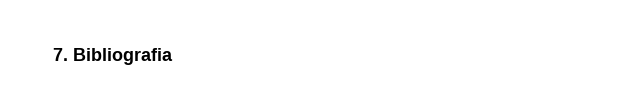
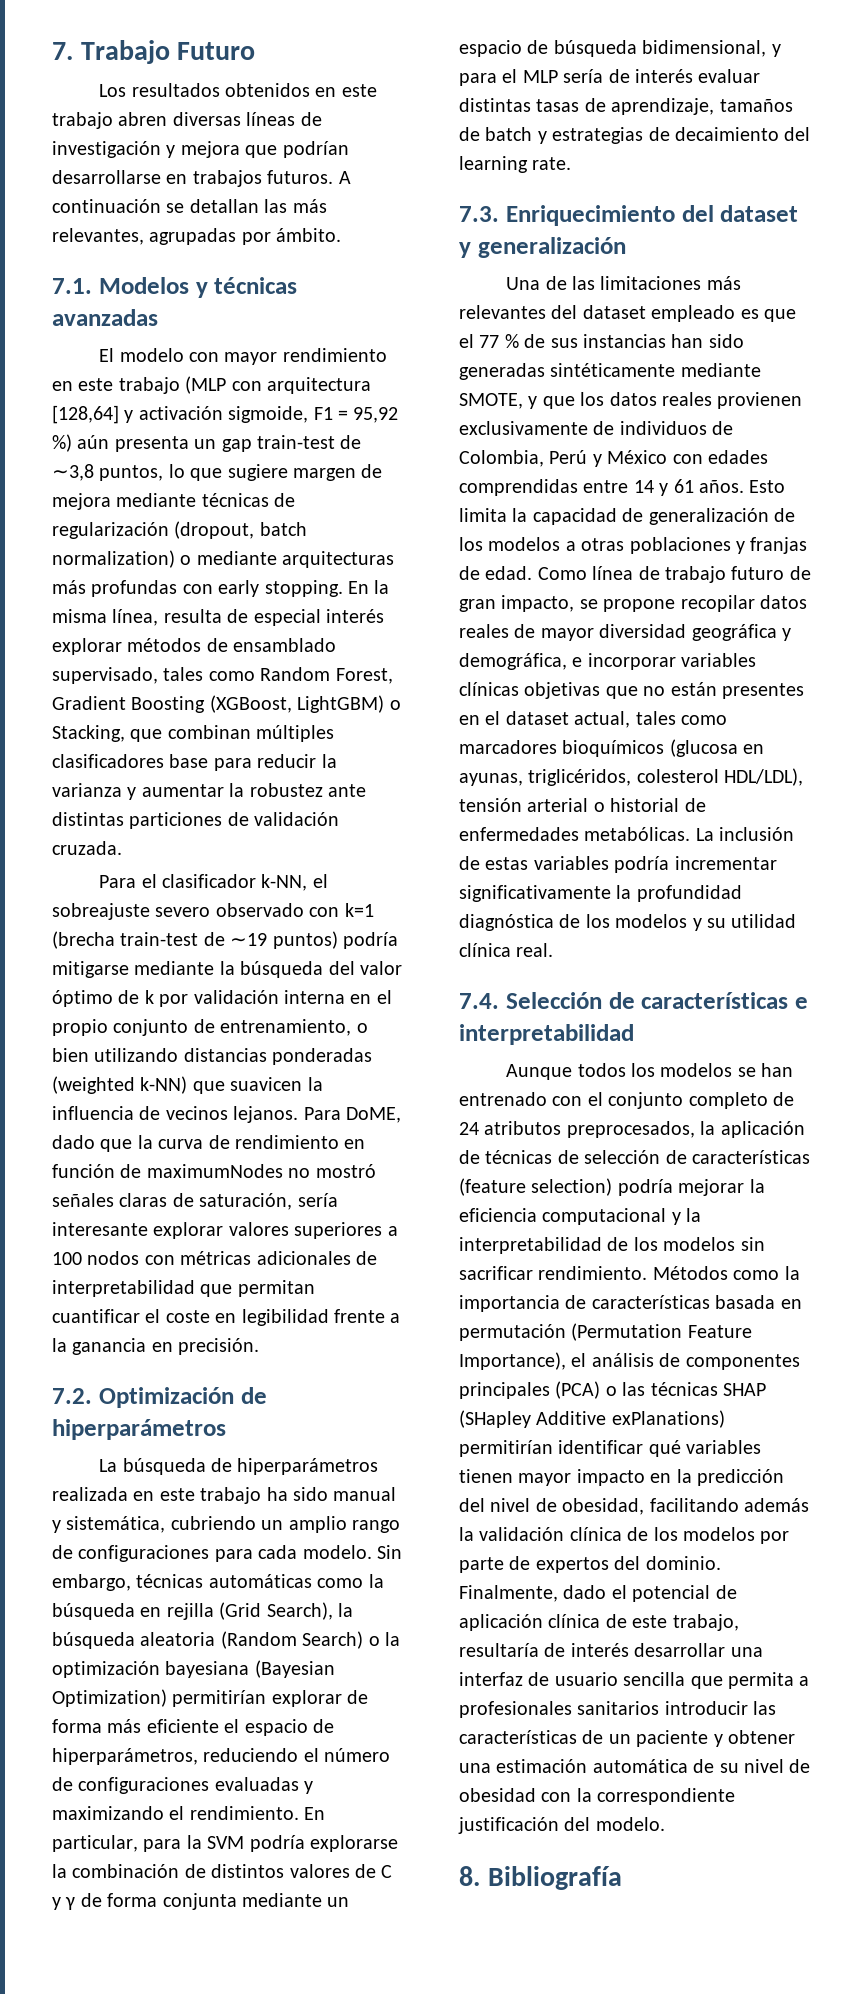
[73,48,173,65] Bibliografia -> [80,40,256,64] [99,83,377,97] [52,112,322,129] [52,141,349,158] [52,170,351,187] [52,199,327,213] [52,228,342,245] [52,277,298,298] [52,309,158,326] [99,348,387,365] [52,376,371,394] [52,405,399,424] [52,434,362,452] [52,464,383,481] [52,493,296,510] [52,521,307,539] [52,550,395,568] [52,580,390,597] [52,609,384,626] [52,638,337,655] [52,667,393,684] [52,695,401,713] [52,725,335,742] [52,754,337,771] [52,783,366,800] [52,812,340,829] [52,841,122,855] [99,874,328,891] [52,903,374,920] [52,931,398,949] [52,961,402,978] [52,990,392,1007] [52,1019,368,1036] [52,1048,373,1065] [52,1076,323,1094] [52,1106,401,1123] [52,1135,366,1152] [52,1164,376,1178] [52,1193,338,1210] [52,1222,398,1239] [52,1251,377,1265] [52,1280,315,1297] [52,1309,401,1326] [52,1338,260,1355] [52,1387,267,1408] [52,1419,226,1440] [99,1458,379,1475] [52,1487,397,1504] [52,1516,400,1533] [52,1545,402,1562] [52,1574,384,1591] [52,1602,353,1620] [52,1631,400,1649] [52,1660,335,1678] [52,1689,369,1707] [52,1719,334,1736] [52,1748,391,1765] [52,1777,314,1794] [52,1806,326,1820] [52,1835,398,1852] [52,1864,393,1878] [52,1893,350,1910] [459,40,781,57] [459,69,761,86] [459,98,793,115] [459,127,811,144] [459,156,572,173] [459,205,799,226] [459,237,626,258] [506,276,741,290] [459,305,796,322] [459,334,744,348] [459,363,761,380] [459,392,803,409] [459,421,734,435] [459,450,768,467] [459,479,786,496] [459,508,795,525] [459,537,808,554] [459,566,811,583] [459,595,807,612] [459,624,791,641] [459,653,757,670] [459,682,804,699] [459,711,727,728] [459,739,765,757] [459,768,804,786] [459,798,706,812] [459,827,795,841] [459,856,777,873] [459,885,742,902] [459,914,797,931] [459,943,554,957] [459,992,808,1009] [459,1024,634,1045] [506,1063,794,1080] [459,1092,794,1109] [459,1121,805,1138] [459,1150,810,1164] [459,1178,765,1196] [459,1208,702,1225] [459,1237,765,1254] [459,1266,800,1280] [459,1295,802,1312] [459,1323,752,1341] [459,1352,800,1370] [459,1381,766,1399] [459,1410,725,1428] [459,1440,762,1457] [459,1469,784,1486] [459,1498,809,1515] [459,1527,790,1544] [459,1556,721,1573] [459,1585,737,1602] [459,1614,739,1631] [459,1643,763,1657] [459,1672,810,1689] [459,1701,777,1718] [459,1730,795,1747] [459,1759,811,1773] [459,1788,736,1805] [458,1817,665,1834] [459,1866,622,1890] Trabajo Futuro // Los resultados obtenidos en este trabajo abren diversas líneas de investigación y mejora que podrían desarrollarse en trabajos futuros. A continuación se detallan las más relevantes, agrupadas por ámbito. // 7.1. Modelos y técnicas avanzadas // El modelo con mayor rendimiento en este trabajo (MLP con arquitectura [128,64] y activación sigmoide, F1 = 95,92 %) aún presenta un gap train-test de ∼3,8 puntos, lo que sugiere margen de mejora mediante técnicas de regularización (dropout, batch normalization) o mediante arquitecturas más profundas con early stopping. En la misma línea, resulta de especial interés explorar métodos de ensamblado supervisado, tales como Random Forest, Gradient Boosting (XGBoost, LightGBM) o Stacking, que combinan múltiples clasificadores base para reducir la varianza y aumentar la robustez ante distintas particiones de validación cruzada. // Para el clasificador k-NN, el sobreajuste severo observado con k=1 (brecha train-test de ∼19 puntos) podría mitigarse mediante la búsqueda del valor óptimo de k por validación interna en el propio conjunto de entrenamiento, o bien utilizando distancias ponderadas (weighted k-NN) que suavicen la influencia de vecinos lejanos. Para DoME, dado que la curva de rendimiento en función de maximumNodes no mostró señales claras de saturación, sería interesante explorar valores superiores a 100 nodos con métricas adicionales de interpretabilidad que permitan cuantificar el coste en legibilidad frente a la ganancia en precisión. // 7.2. Optimización de hiperparámetros // La búsqueda de hiperparámetros realizada en este trabajo ha sido manual y sistemática, cubriendo un amplio rango de configuraciones para cada modelo. Sin embargo, técnicas automáticas como la búsqueda en rejilla (Grid Search), la búsqueda aleatoria (Random Search) o la optimización bayesiana (Bayesian Optimization) permitirían explorar de forma más eficiente el espacio de hiperparámetros, reduciendo el número de configuraciones evaluadas y maximizando el rendimiento. En particular, para la SVM podría explorarse la combinación de distintos valores de C y γ de forma conjunta mediante un espacio de búsqueda bidimensional, y para el MLP sería de interés evaluar distintas tasas de aprendizaje, tamaños de batch y estrategias de decaimiento del learning rate. // 7.3. Enriquecimiento del dataset y generalización // Una de las limitaciones más relevantes del dataset empleado es que el 77 % de sus instancias han sido generadas sintéticamente mediante SMOTE, y que los datos reales provienen exclusivamente de individuos de Colombia, Perú y México con edades comprendidas entre 14 y 61 años. Esto limita la capacidad de generalización de los modelos a otras poblaciones y franjas de edad. Como línea de trabajo futuro de gran impacto, se propone recopilar datos reales de mayor diversidad geográfica y demográfica, e incorporar variables clínicas objetivas que no están presentes en el dataset actual, tales como marcadores bioquímicos (glucosa en ayunas, triglicéridos, colesterol HDL/LDL), tensión arterial o historial de enfermedades metabólicas. La inclusión de estas variables podría incrementar significativamente la profundidad diagnóstica de los modelos y su utilidad clínica real. // 7.4. Selección de características e interpretabilidad // Aunque todos los modelos se han entrenado con el conjunto completo de 24 atributos preprocesados, la aplicación de técnicas de selección de características (feature selection) podría mejorar la eficiencia computacional y la interpretabilidad de los modelos sin sacrificar rendimiento. Métodos como la importancia de características basada en permutación (Permutation Feature Importance), el análisis de componentes principales (PCA) o las técnicas SHAP (SHapley Additive exPlanations) permitirían identificar qué variables tienen mayor impacto en la predicción del nivel de obesidad, facilitando además la validación clínica de los modelos por parte de expertos del dominio. Finalmente, dado el potencial de aplicación clínica de este trabajo, resultaría de interés desarrollar una interfaz de usuario sencilla que permita a profesionales sanitarios introducir las características de un paciente y obtener una estimación automática de su nivel de obesidad con la correspondiente justificación del modelo. // 8. Bibliografía

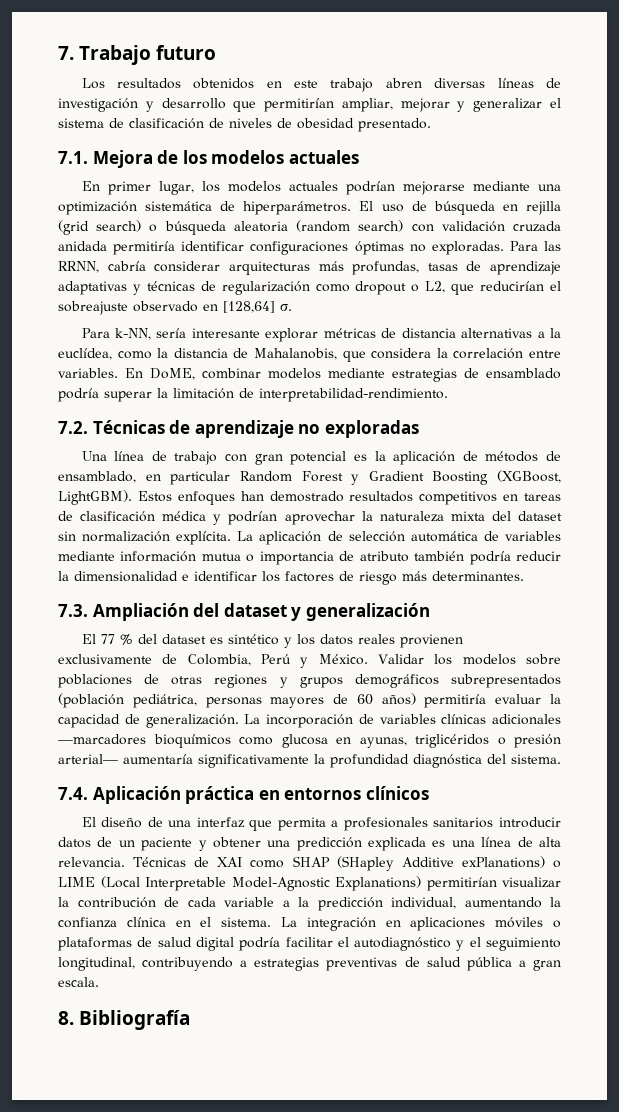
[177,42,256,60] Futuro -> [156,45,217,60] futuro
[180,141,349,158] [52,170,351,187] [52,199,327,213] [52,228,342,245] [52,277,298,298] [52,309,158,326] [99,348,387,365] [52,376,371,394] [52,405,399,424] [52,434,362,452] [52,464,383,481] [52,493,296,510] [52,521,307,539] [52,550,395,568] [52,580,390,597] [52,609,384,626] [52,638,337,655] [52,667,393,684] [52,695,401,713] [52,725,335,742] [52,754,337,771] [52,783,366,800] [52,812,340,829] [52,841,122,855] [99,874,328,891] [52,903,374,920] [52,931,398,949] [52,961,402,978] [52,990,392,1007] [52,1019,368,1036] [52,1048,373,1065] [52,1076,323,1094] [52,1106,401,1123] [52,1135,366,1152] [52,1164,376,1178] [52,1193,338,1210] [52,1222,398,1239] [52,1251,377,1265] [52,1280,315,1297] [52,1309,401,1326] [52,1338,260,1355] [52,1387,267,1408] [52,1419,226,1440] [99,1458,379,1475] [52,1487,397,1504] [52,1516,400,1533] [52,1545,402,1562] [52,1574,384,1591] [52,1602,353,1620] [52,1631,400,1649] [52,1660,335,1678] [52,1689,369,1707] [52,1719,334,1736] [52,1748,391,1765] [52,1777,314,1794] [52,1806,326,1820] [52,1835,398,1852] [52,1864,393,1878] [52,1893,350,1910] [459,40,781,57] [459,69,761,86] [459,98,793,115] [459,127,811,144] [459,156,572,173] mejora que podrían desarrollarse en trabajos futuros. A continuación se detallan las más relevantes, agrupadas por ámbito. // 7.1. Modelos y técnicas avanzadas // El modelo con mayor rendimiento en este trabajo (MLP con arquitectura [128,64] y activación sigmoide, F1 = 95,92 %) aún presenta un gap train-test de ∼3,8 puntos, lo que sugiere margen de mejora mediante técnicas de regularización (dropout, batch normalization) o mediante arquitecturas más profundas con early stopping. En la misma línea, resulta de especial interés explorar métodos de ensamblado supervisado, tales como Random Forest, Gradient Boosting (XGBoost, LightGBM) o Stacking, que combinan múltiples clasificadores base para reducir la varianza y aumentar la robustez ante distintas particiones de validación cruzada. // Para el clasificador k-NN, el sobreajuste severo observado con k=1 (brecha train-test de ∼19 puntos) podría mitigarse mediante la búsqueda del valor óptimo de k por validación interna en el propio conjunto de entrenamiento, o bien utilizando distancias ponderadas (weighted k-NN) que suavicen la influencia de vecinos lejanos. Para DoME, dado que la curva de rendimiento en función de maximumNodes no mostró señales claras de saturación, sería interesante explorar valores superiores a 100 nodos con métricas adicionales de interpretabilidad que permitan cuantificar el coste en legibilidad frente a la ganancia en precisión. // 7.2. Optimización de hiperparámetros // La búsqueda de hiperparámetros realizada en este trabajo ha sido manual y sistemática, cubriendo un amplio rango de configuraciones para cada modelo. Sin embargo, técnicas automáticas como la búsqueda en rejilla (Grid Search), la búsqueda aleatoria (Random Search) o la optimización bayesiana (Bayesian Optimization) permitirían explorar de forma más eficiente el espacio de hiperparámetros, reduciendo el número de configuraciones evaluadas y maximizando el rendimiento. En particular, para la SVM podría explorarse la combinación de distintos valores de C y γ de forma conjunta mediante un espacio de búsqueda bidimensional, y para el MLP sería de interés evaluar distintas tasas de aprendizaje, tamaños de batch y estrategias de decaimiento del learning rate. -> [161,98,561,112] [58,118,431,132] [58,150,359,168] [81,181,562,195] [58,201,561,215] [58,220,561,235] [58,241,561,255] [58,261,561,275] [58,281,562,295] [58,301,292,315] [81,328,561,342] [58,348,562,362] [58,368,561,382] [58,388,448,402] [58,420,419,438] [81,451,561,465] [58,470,561,485] [58,490,561,505] [58,511,563,525] [58,531,561,545] [58,551,562,565] [58,571,524,585] desarrollo que permitirían ampliar, mejorar y generalizar el sistema de clasificación de niveles de obesidad presentado. // 7.1. Mejora de los modelos actuales // En primer lugar, los modelos actuales podrían mejorarse mediante una optimización sistemática de hiperparámetros. El uso de búsqueda en rejilla (grid search) o búsqueda aleatoria (random search) con validación cruzada anidada permitiría identificar configuraciones óptimas no exploradas. Para las RRNN, cabría considerar arquitecturas más profundas, tasas de aprendizaje adaptativas y técnicas de regularización como dropout o L2, que reducirían el sobreajuste observado en [128,64] σ. // Para k-NN, sería interesante explorar métricas de distancia alternativas a la euclídea, como la distancia de Mahalanobis, que considera la correlación entre variables. En DoME, combinar modelos mediante estrategias de ensamblado podría superar la limitación de interpretabilidad-rendimiento. // 7.2. Técnicas de aprendizaje no exploradas // Una línea de trabajo con gran potencial es la aplicación de métodos de ensamblado, en particular Random Forest y Gradient Boosting (XGBoost, LightGBM). Estos enfoques han demostrado resultados competitivos en tareas de clasificación médica y podrían aprovechar la naturaleza mixta del dataset sin normalización explícita. La aplicación de selección automática de variables mediante información mutua o importancia de atributo también podría reducir la dimensionalidad e identificar los factores de riesgo más determinantes.
[505,205,675,226] Enriquecimiento -> [92,603,189,621] Ampliación
[506,276,741,290] [459,305,796,322] [459,334,744,348] [459,363,761,380] [459,393,575,409] Una de las limitaciones más relevantes del dataset empleado es que el 77 % de sus instancias han sido generadas sintéticamente mediante SMOTE, y que -> [81,634,292,648] El 77 % del dataset es sintético y
[619,421,734,435] individuos de -> (178, 659) none
[607,450,768,464] [459,479,786,496] [459,508,795,525] [459,537,808,554] [459,566,811,583] [459,595,807,612] [459,624,791,641] [459,653,757,670] [459,682,804,699] [459,711,727,728] [459,739,765,757] [459,768,804,786] [459,798,706,812] [459,827,795,841] [459,856,777,873] [459,885,742,902] [459,914,797,931] [459,943,554,957] [459,992,808,1009] [459,1024,634,1045] [506,1063,794,1080] [459,1092,794,1109] [459,1121,805,1138] [459,1150,810,1164] [459,1178,765,1196] [459,1208,702,1225] [459,1237,765,1254] [459,1266,800,1280] [459,1295,802,1312] [459,1323,752,1341] [459,1352,800,1370] [459,1381,766,1399] [459,1410,725,1428] [459,1440,762,1457] [459,1469,784,1486] [459,1498,809,1515] [459,1527,790,1544] [459,1556,721,1573] [459,1585,737,1602] [459,1614,739,1631] [459,1643,763,1657] [459,1672,686,1686] México con edades comprendidas entre 14 y 61 años. Esto limita la capacidad de generalización de los modelos a otras poblaciones y franjas de edad. Como línea de trabajo futuro de gran impacto, se propone recopilar datos reales de mayor diversidad geográfica y demográfica, e incorporar variables clínicas objetivas que no están presentes en el dataset actual, tales como marcadores bioquímicos (glucosa en ayunas, triglicéridos, colesterol HDL/LDL), tensión arterial o historial de enfermedades metabólicas. La inclusión de estas variables podría incrementar significativamente la profundidad diagnóstica de los modelos y su utilidad clínica real. // 7.4. Selección de características e interpretabilidad // Aunque todos los modelos se han entrenado con el conjunto completo de 24 atributos preprocesados, la aplicación de técnicas de selección de características (feature selection) podría mejorar la eficiencia computacional y la interpretabilidad de los modelos sin sacrificar rendimiento. Métodos como la importancia de características basada en permutación (Permutation Feature Importance), el análisis de componentes principales (PCA) o las técnicas SHAP (SHapley Additive exPlanations) permitirían identificar qué variables tienen mayor impacto en la predicción del nivel de obesidad, facilitando además la validación clínica de los modelos por parte de expertos del dominio. Finalmente, dado el potencial de aplicación clínica de este trabajo, resultaría de interés desarrollar una interfaz de usuario sencilla -> [318,654,561,665] [58,674,561,688] [58,693,561,708] [58,714,561,728] [58,734,561,748] [58,754,561,768] [58,786,429,804] [81,817,245,828] México. Validar los modelos sobre poblaciones de otras regiones y grupos demográficos subrepresentados (población pediátrica, personas mayores de 60 años) permitiría evaluar la capacidad de generalización. La incorporación de variables clínicas adicionales —marcadores bioquímicos como glucosa en ayunas, triglicéridos o presión arterial— aumentaría significativamente la profundidad diagnóstica del sistema. // 7.4. Aplicación práctica en entornos clínicos // El diseño de una interfaz
[753,1701,777,1715] [459,1730,577,1744] las características -> [58,837,91,848] datos
[496,1759,811,1773] [459,1788,736,1805] [458,1817,665,1834] estimación automática de su nivel de obesidad con la correspondiente justificación del modelo. -> [296,837,561,851] [58,856,561,871] [58,876,561,891] [58,897,561,911] [58,917,562,931] [58,937,561,951] [58,957,561,971] [58,977,99,987] predicción explicada es una línea de alta relevancia. Técnicas de XAI como SHAP (SHapley Additive exPlanations) o LIME (Local Interpretable Model-Agnostic Explanations) permitirían visualizar la contribución de cada variable a la predicción individual, aumentando la confianza clínica en el sistema. La integración en aplicaciones móviles o plataformas de salud digital podría facilitar el autodiagnóstico y el seguimiento longitudinal, contribuyendo a estrategias preventivas de salud pública a gran escala.

